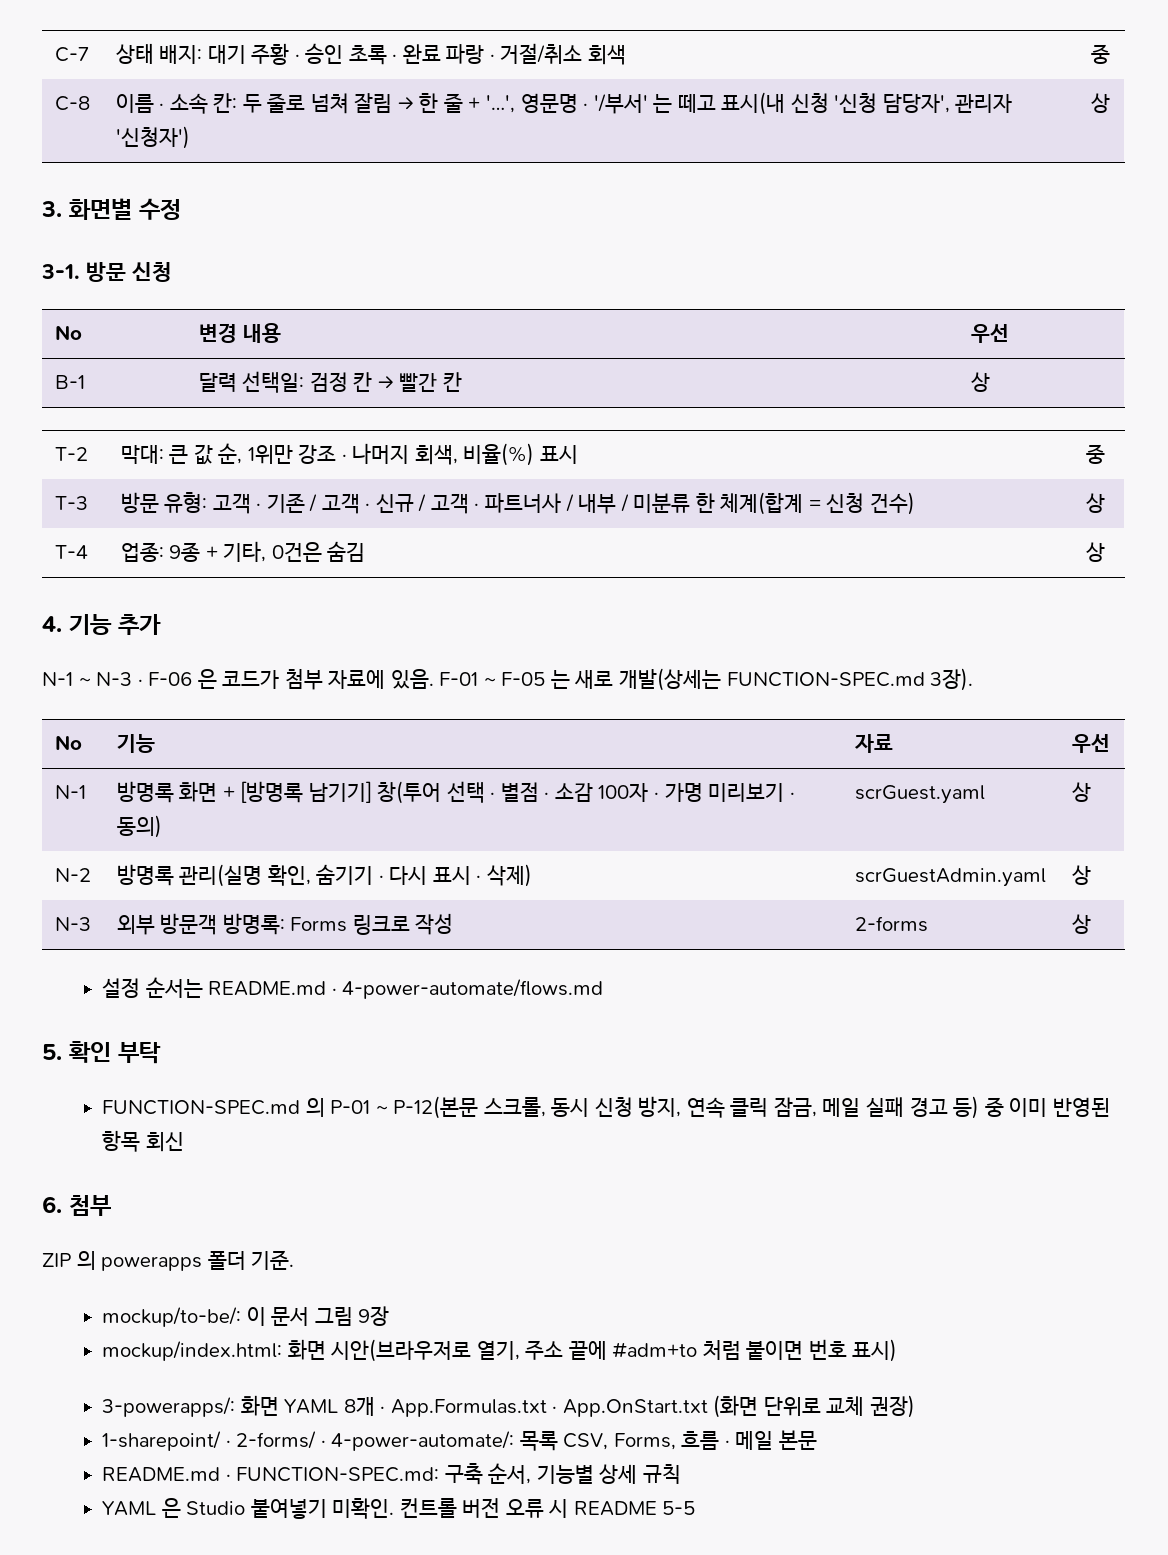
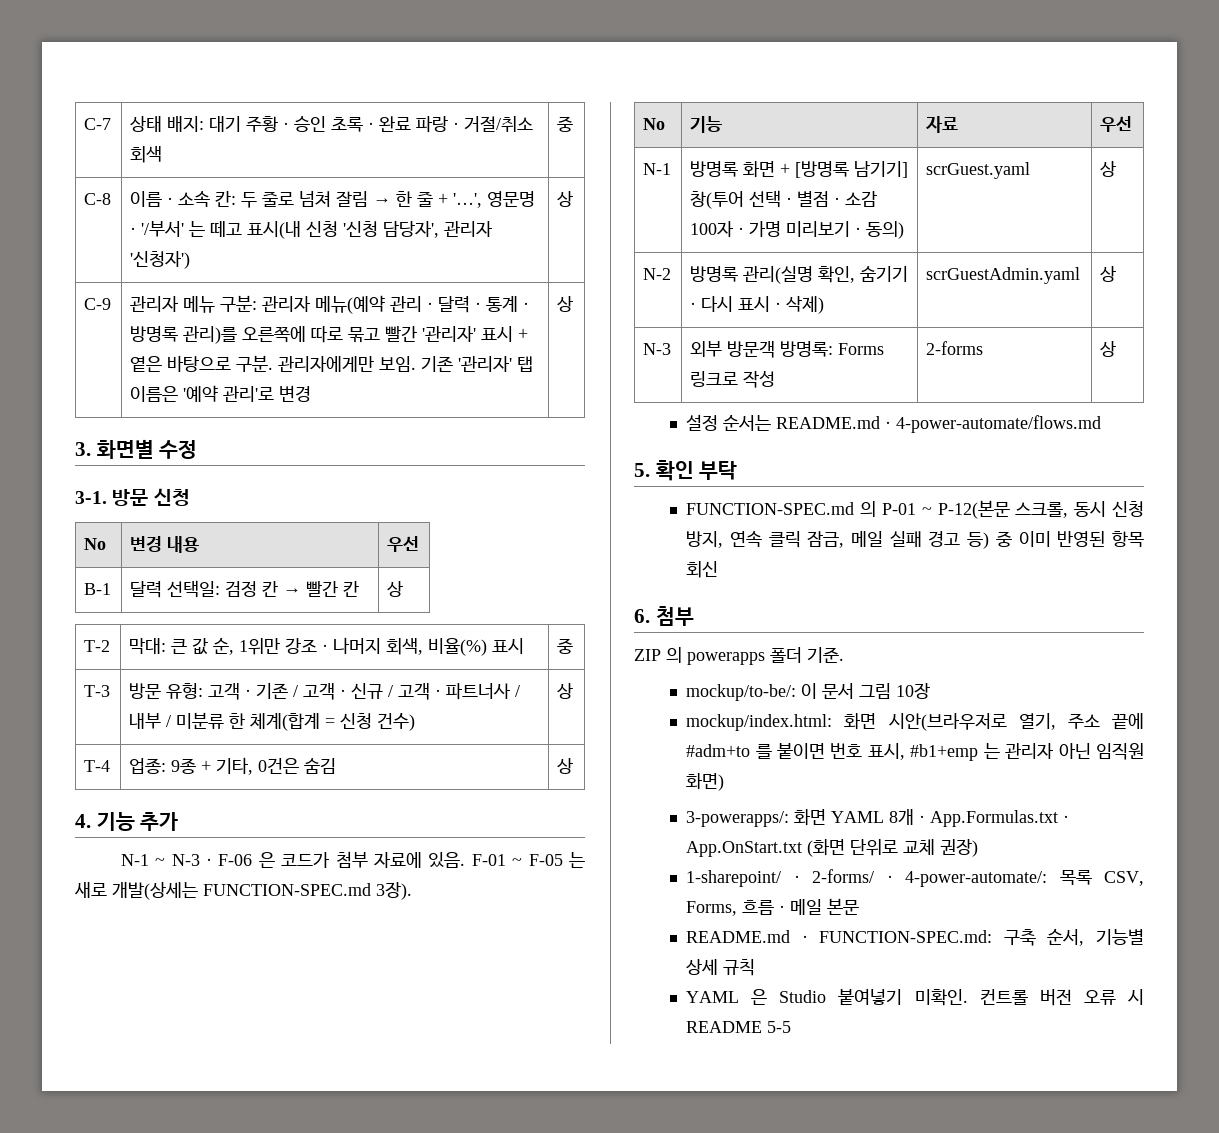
(1110, 103) none -> [84,298,112,310] [130,295,530,314] [130,326,529,344] [130,355,534,372] [130,385,312,402] [557,296,574,312] // C-9 | 관리자 메뉴 구분: 관리자 메뉴(예약 관리 · 달력 · 통계 · 방명록 관리)를 오른쪽에 따로 묶고 빨간 '관리자' 표시 + 옅은 바탕으로 구분. 관리자에게만 보임. 기존 '관리자' 탭 이름은 '예약 관리'로 변경 | 상
[358,1306,390,1326] 9장 -> [896,683,931,699] 10장
[702,1340,741,1360] 처럼 -> [755,744,772,759] 를
[852,1339,898,1362] 표시) -> [867,743,1144,761] [686,772,725,791] 표시, #b1+emp 는 관리자 아닌 임직원 화면)

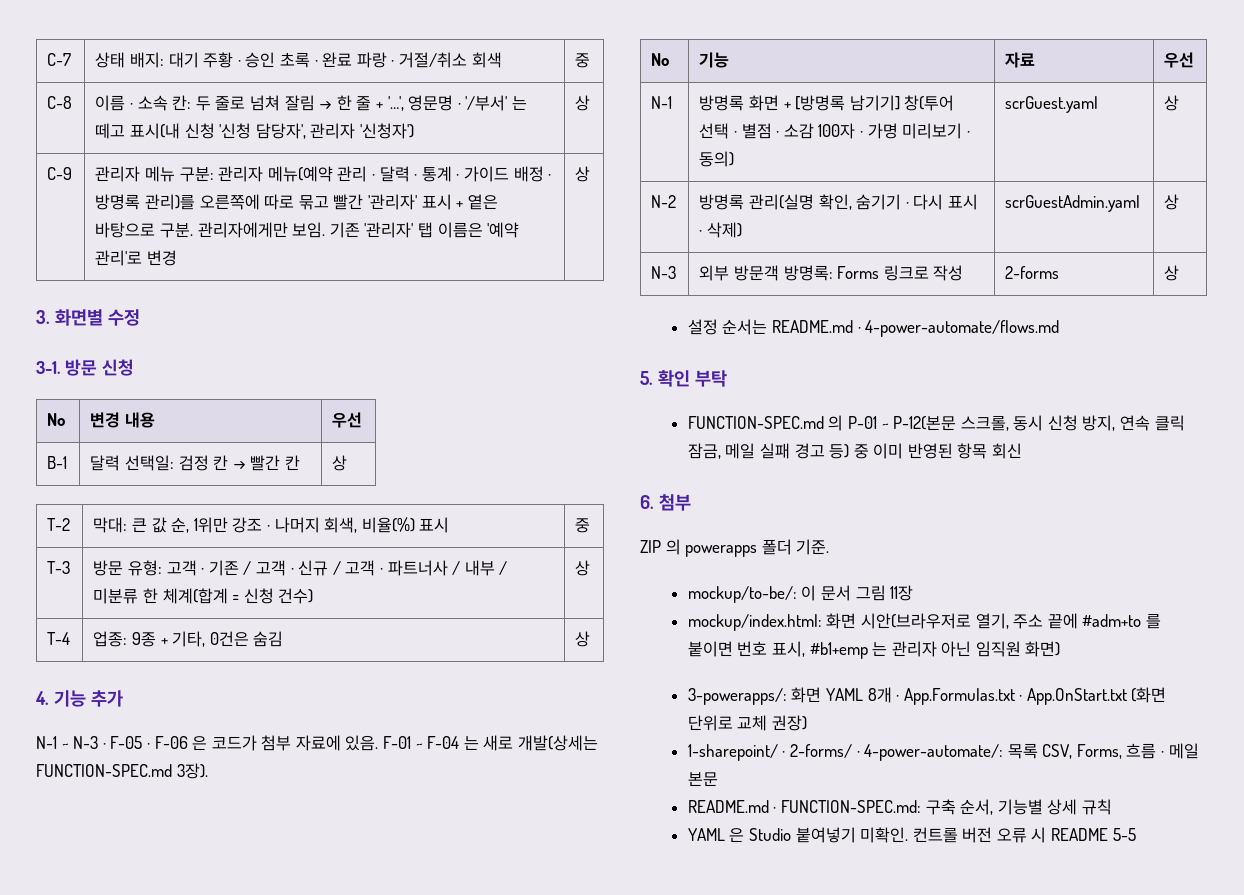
(530, 306) none -> [463,166,552,182] 가이드 배정 ·
(212, 862) none -> [110,736,150,749] F-05 ·
[528,854,563,866] F-05 -> [427,736,460,749] F-04
[896,683,931,699] 10장 -> [890,585,914,601] 11장

